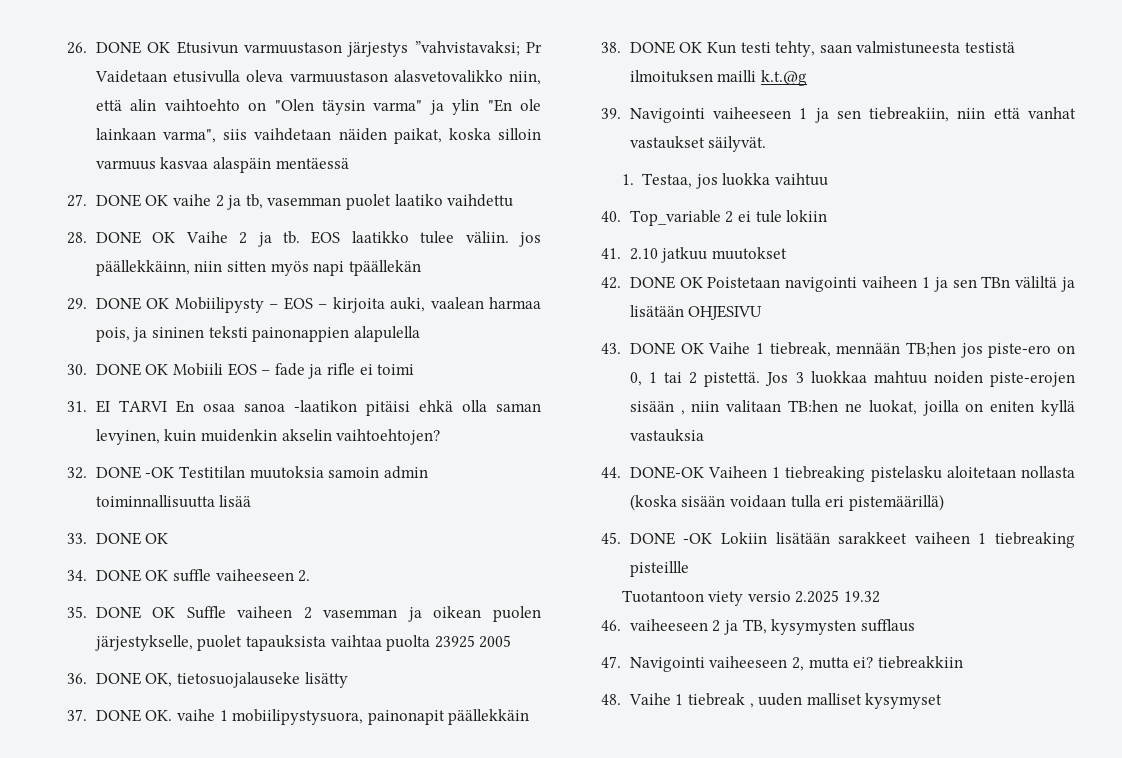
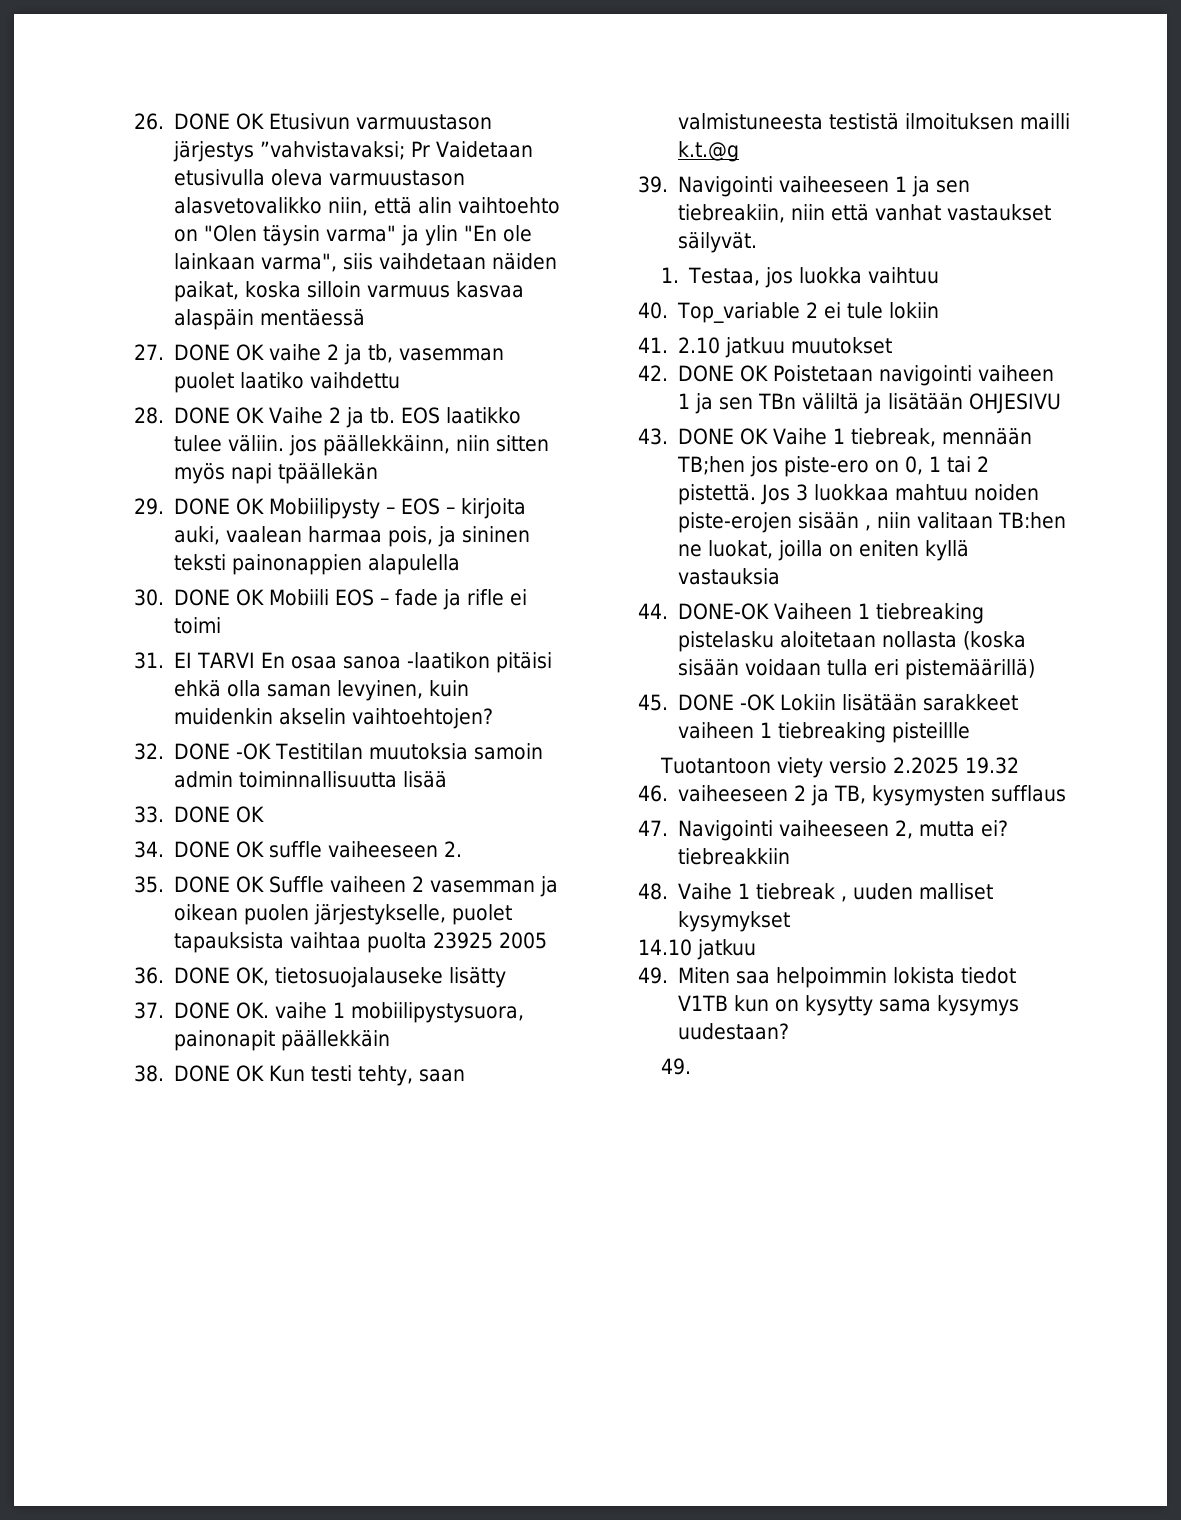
[865,693,943,709] kysymyset -> [677,911,790,932] [637,939,757,960] [637,967,1016,988] [677,995,1019,1016] [677,1023,789,1040] [660,1058,691,1075] kysymykset // 14.10 jatkuu // 49. Miten saa helpoimmin lokista tiedot V1TB kun on kysytty sama kysymys uudestaan? // 49.

